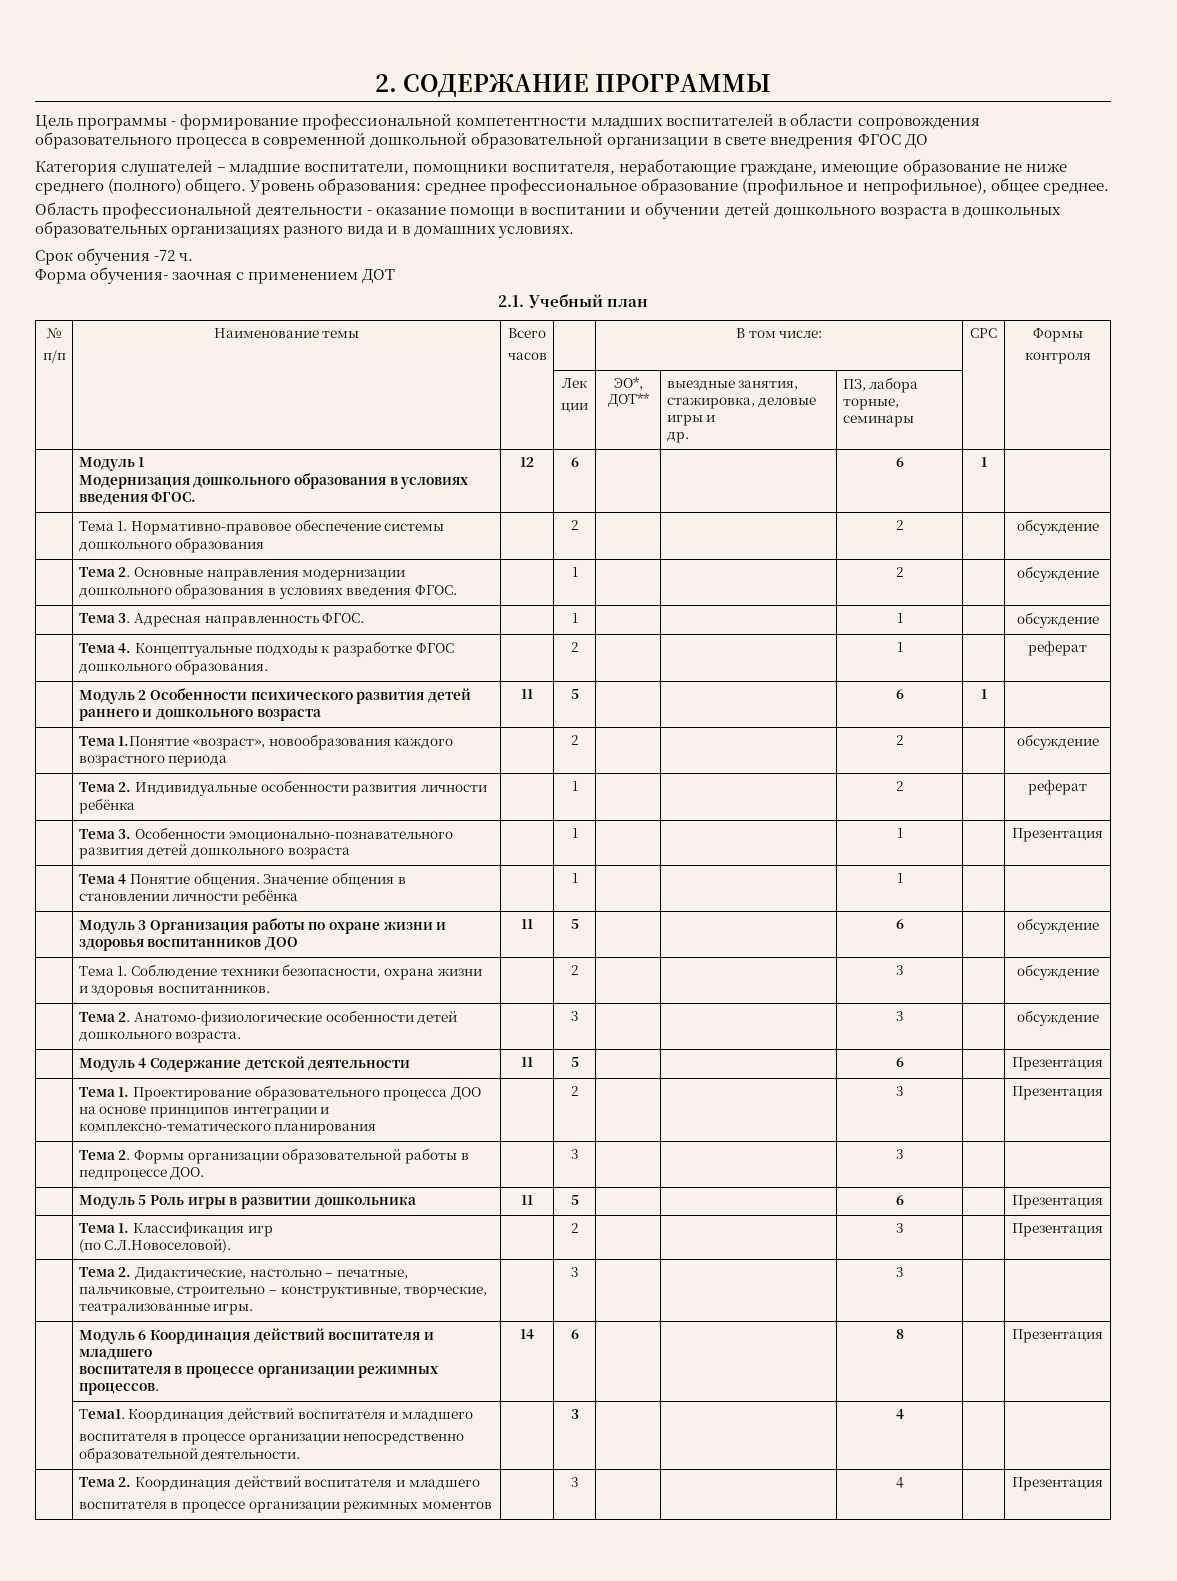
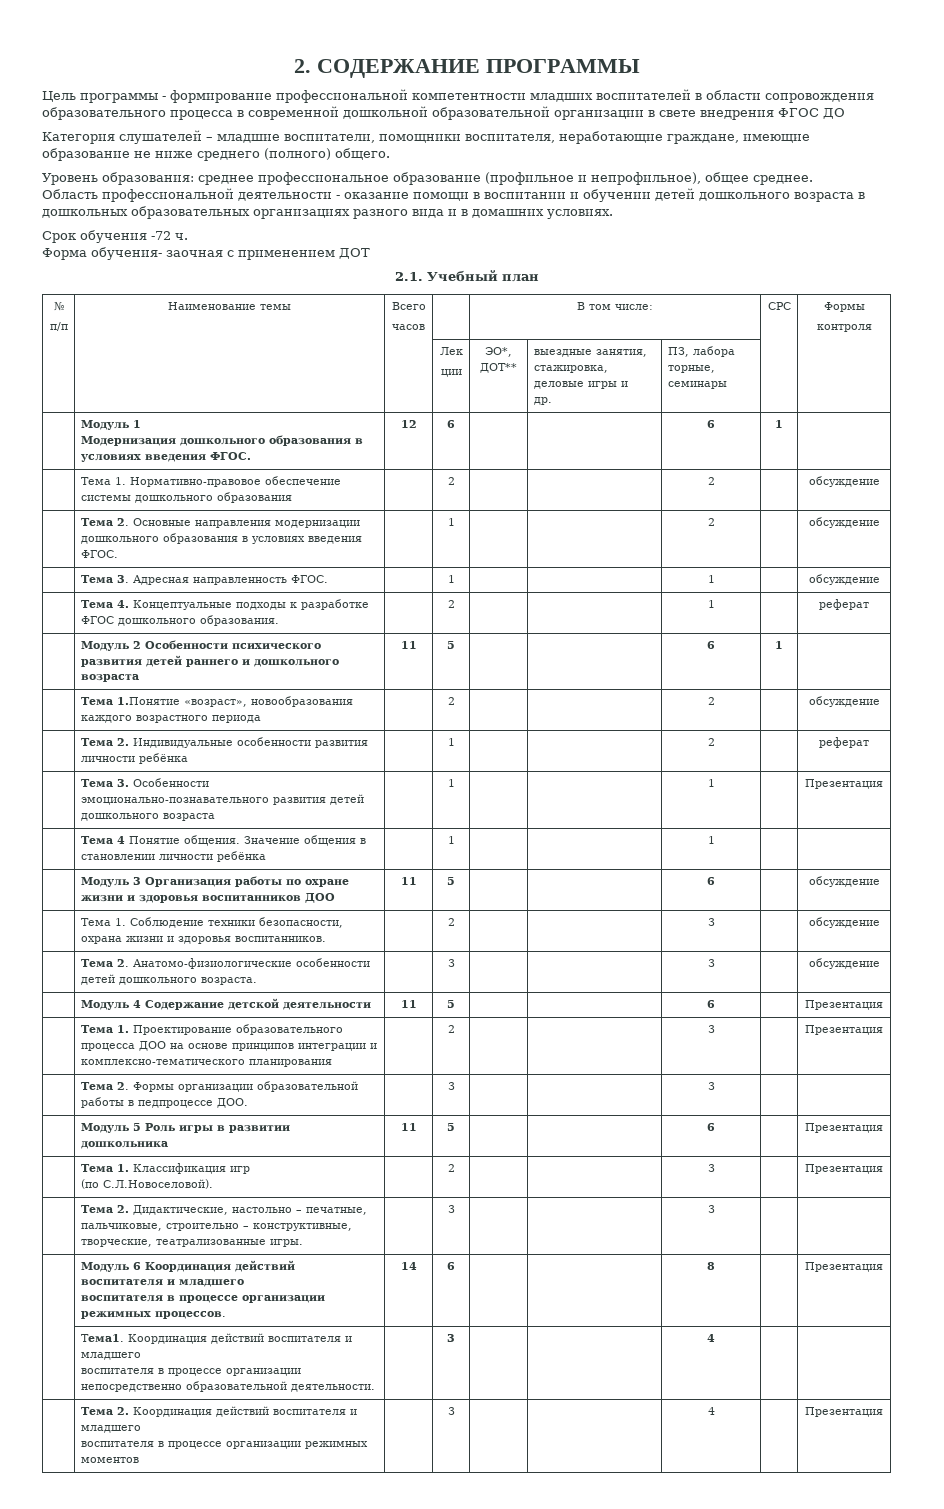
(247, 186) none -> (390, 154) //

